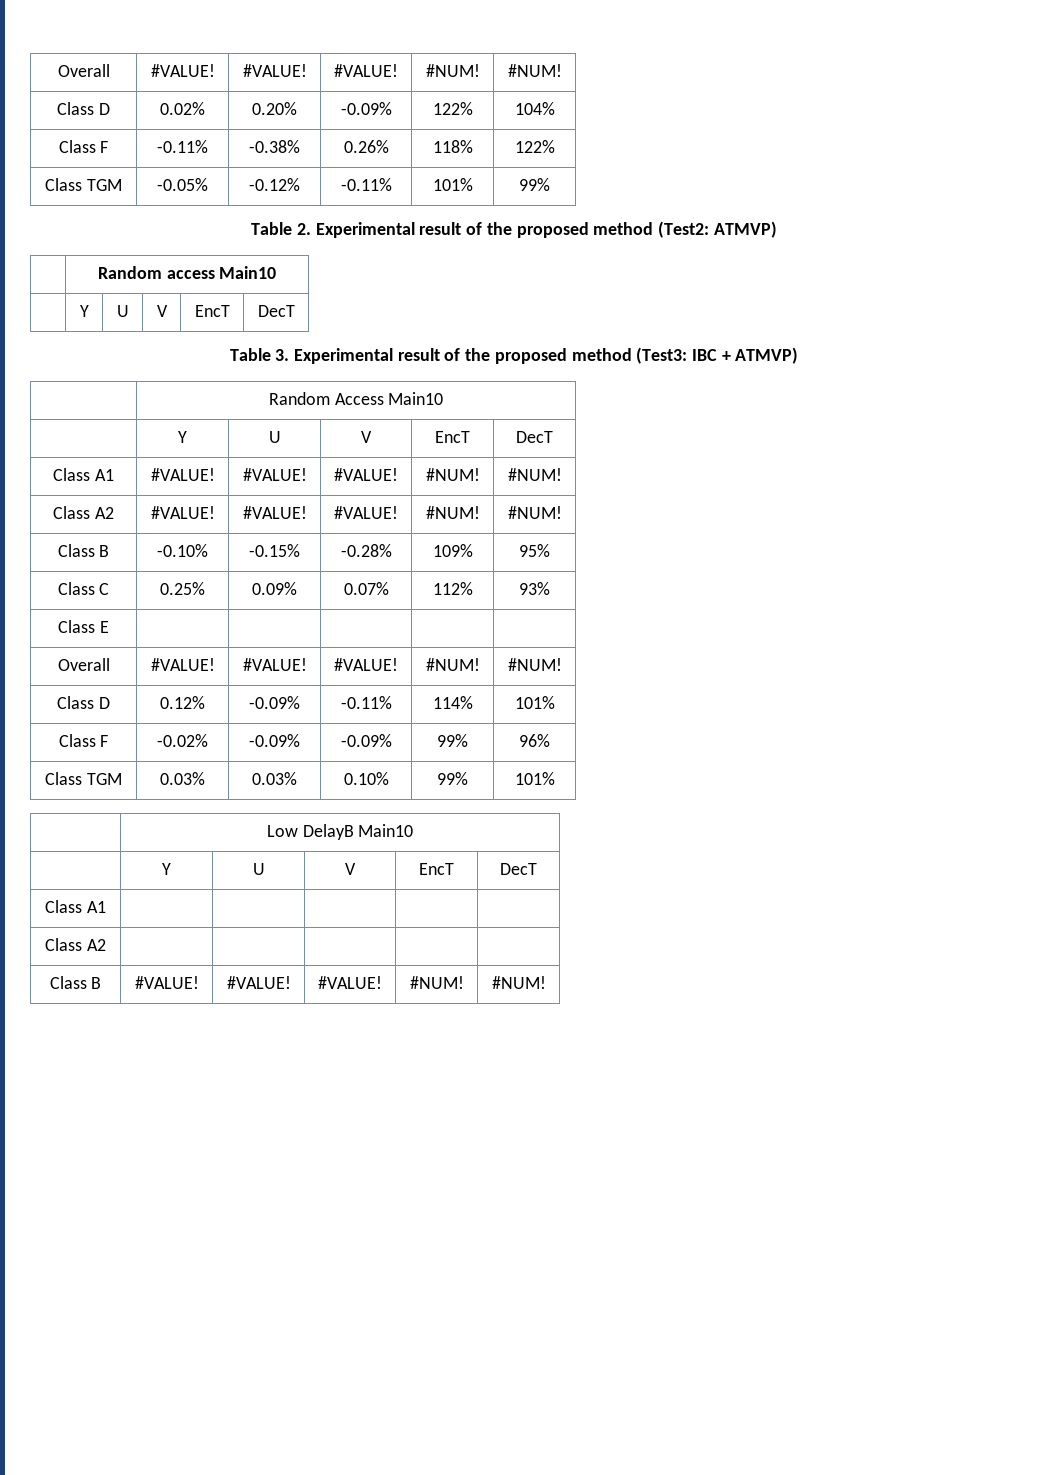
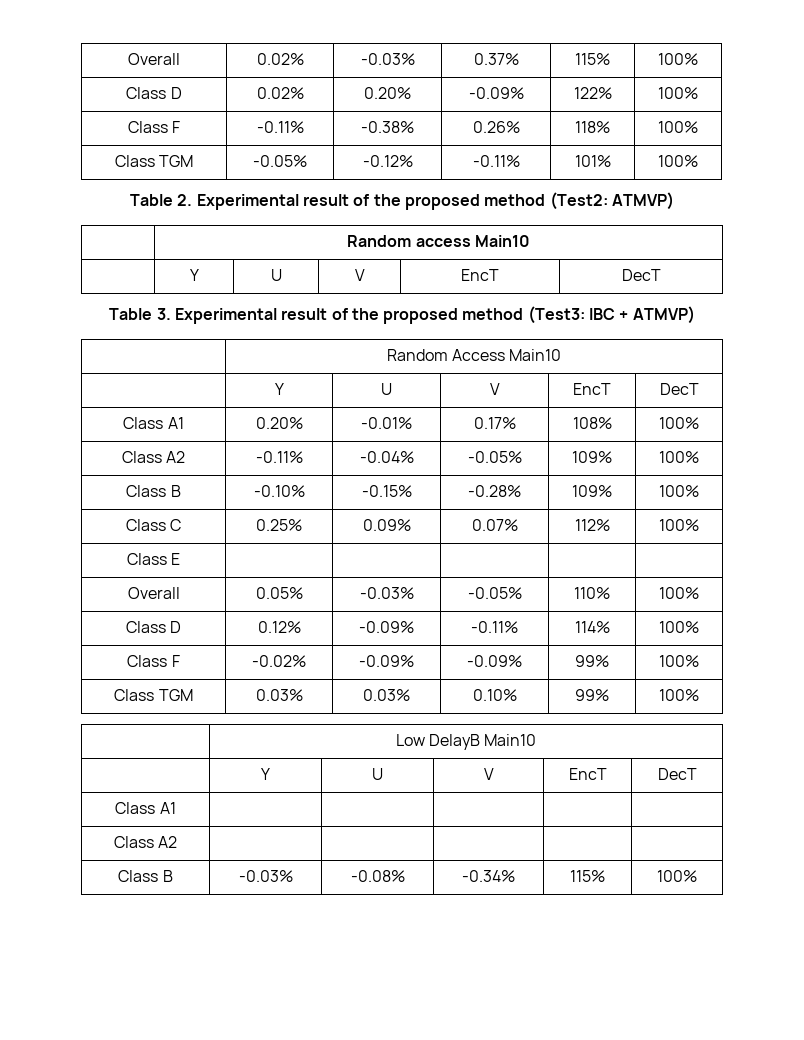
[57,64,110,77] [150,64,215,77] [242,64,307,77] [334,64,398,77] [425,64,480,77] [507,64,562,77] Overall | #VALUE! | #VALUE! | #VALUE! | #NUM! | #NUM! -> [128,53,180,65] [256,53,304,65] [360,53,415,65] [473,53,519,65] [575,53,610,65] [658,53,698,65] Overall | 0.02% | -0.03% | 0.37% | 115% | 100%
[514,102,555,115] 104% -> [658,87,698,99] 100%
[514,140,555,153] 122% -> [658,121,698,133] 100%
[519,178,550,191] 99% -> [658,155,698,167] 100%
[150,468,215,481] [242,468,307,481] [334,468,398,481] [425,468,480,481] [507,468,562,481] [53,506,114,519] [150,506,215,519] [242,506,307,519] [334,506,398,519] [425,506,480,519] [507,506,562,519] #VALUE! | #VALUE! | #VALUE! | #NUM! | #NUM! // Class A2 | #VALUE! | #VALUE! | #VALUE! | #NUM! | #NUM! -> [255,417,303,429] [361,417,412,429] [473,417,516,429] [572,417,612,429] [659,417,699,429] [121,451,186,463] [255,451,303,463] [359,451,414,463] [467,451,522,463] [572,451,612,463] [659,451,699,463] 0.20% | -0.01% | 0.17% | 108% | 100% // Class A2 | -0.11% | -0.04% | -0.05% | 109% | 100%
[519,544,550,557] 95% -> [659,485,699,497] 100%
[519,582,550,595] 93% -> [659,519,699,531] 100%
[150,658,215,671] [242,658,307,671] [334,658,398,671] [425,658,480,671] [507,658,562,671] #VALUE! | #VALUE! | #VALUE! | #NUM! | #NUM! -> [255,587,303,599] [359,587,414,599] [467,587,522,599] [574,587,610,599] [659,587,699,599] 0.05% | -0.03% | -0.05% | 110% | 100%
[514,696,555,709] 101% -> [659,621,699,633] 100%
[519,734,550,747] 96% -> [659,655,699,667] 100%
[514,772,555,785] 101% -> [659,689,699,701] 100%
[134,976,199,989] [226,976,291,989] [318,976,382,989] [409,976,464,989] [491,976,546,989] #VALUE! | #VALUE! | #VALUE! | #NUM! | #NUM! -> [238,870,293,882] [350,870,405,882] [462,870,515,882] [570,870,605,882] [657,870,697,882] -0.03% | -0.08% | -0.34% | 115% | 100%

